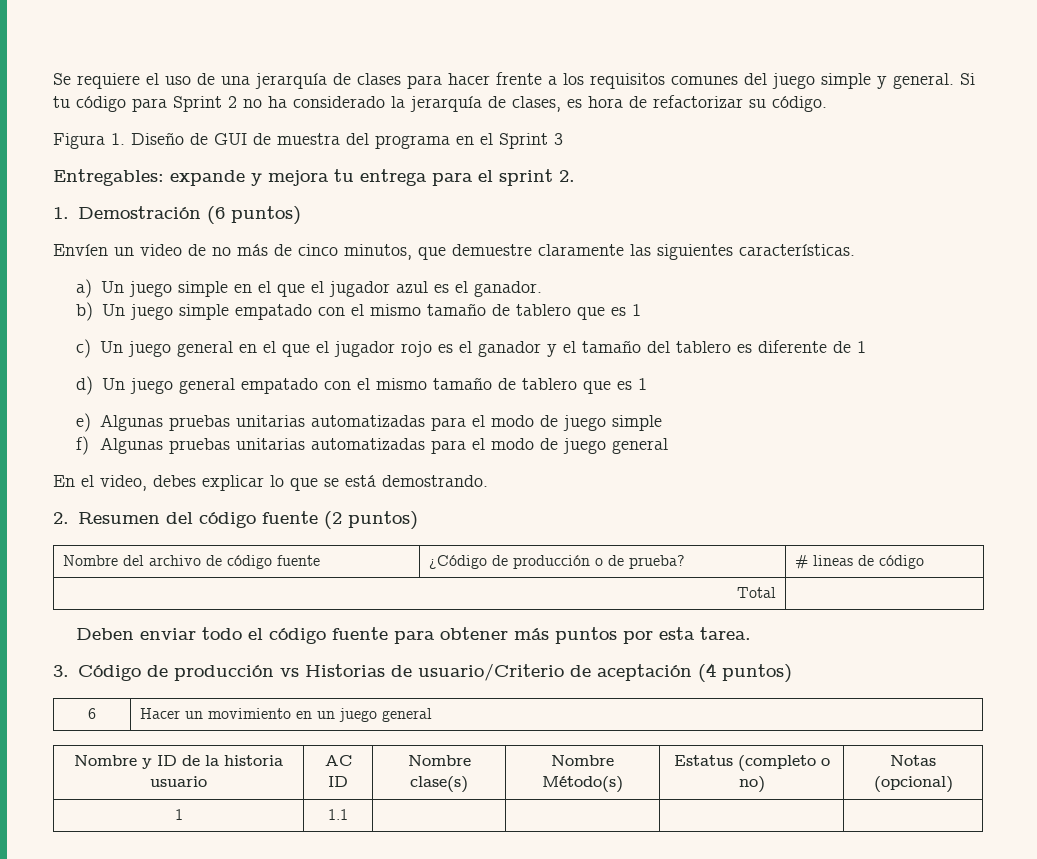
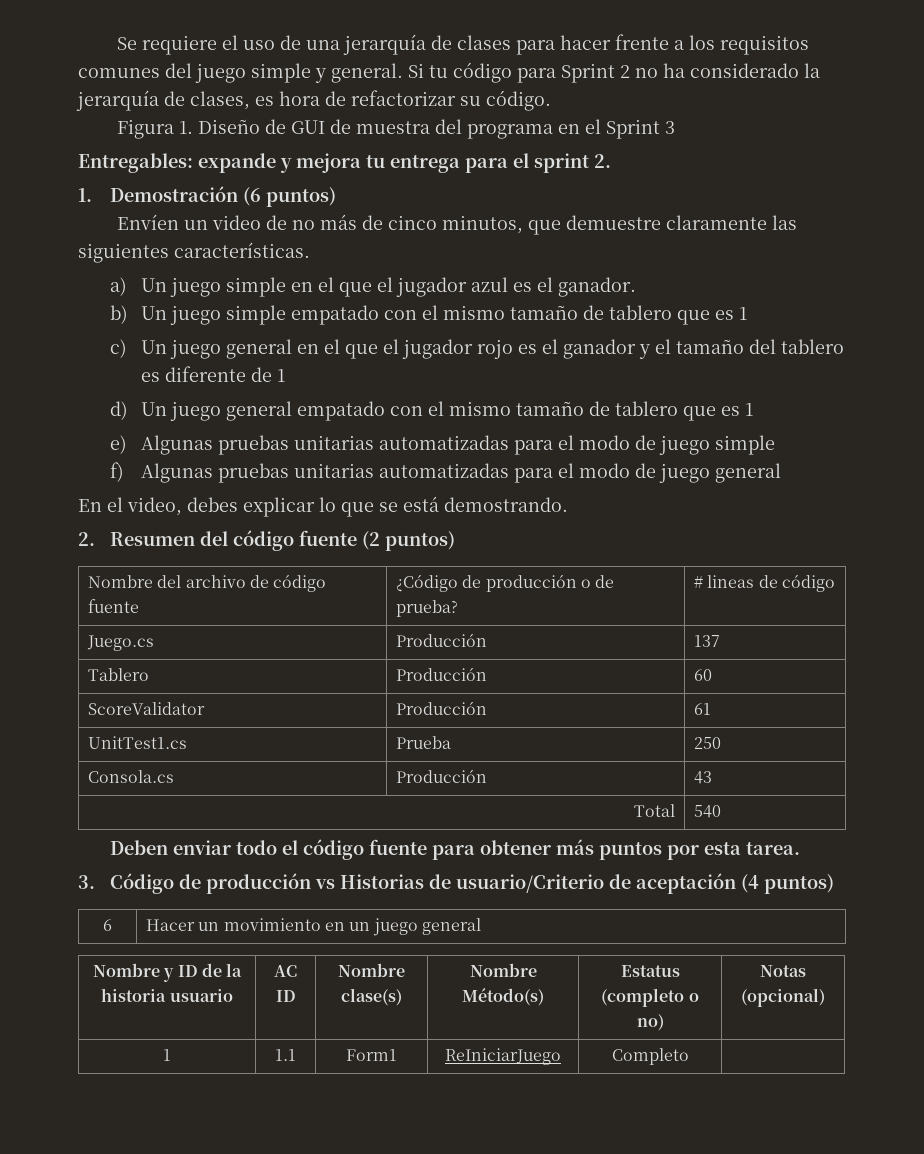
(924, 562) none -> [87,635,155,651] [396,633,488,647] [694,635,721,647] [88,668,150,681] [396,667,488,681] [694,669,713,681] [88,702,206,715] [396,701,488,715] [694,703,712,715] [88,736,188,749] [396,736,452,749] [694,737,722,749] [88,770,175,783] [396,769,488,783] [694,771,713,784] // Juego.cs | Producción | 137 // Tablero | Producción | 60 // ScoreValidator | Producción | 61 // UnitTest1.cs | Prueba | 250 // Consola.cs | Producción | 43
(777, 592) none -> [694,805,722,818] 540
(348, 814) | | -> [346,1049,397,1061] [445,1048,561,1065] [611,1048,689,1065] Form1 | ReIniciarJuego | Completo

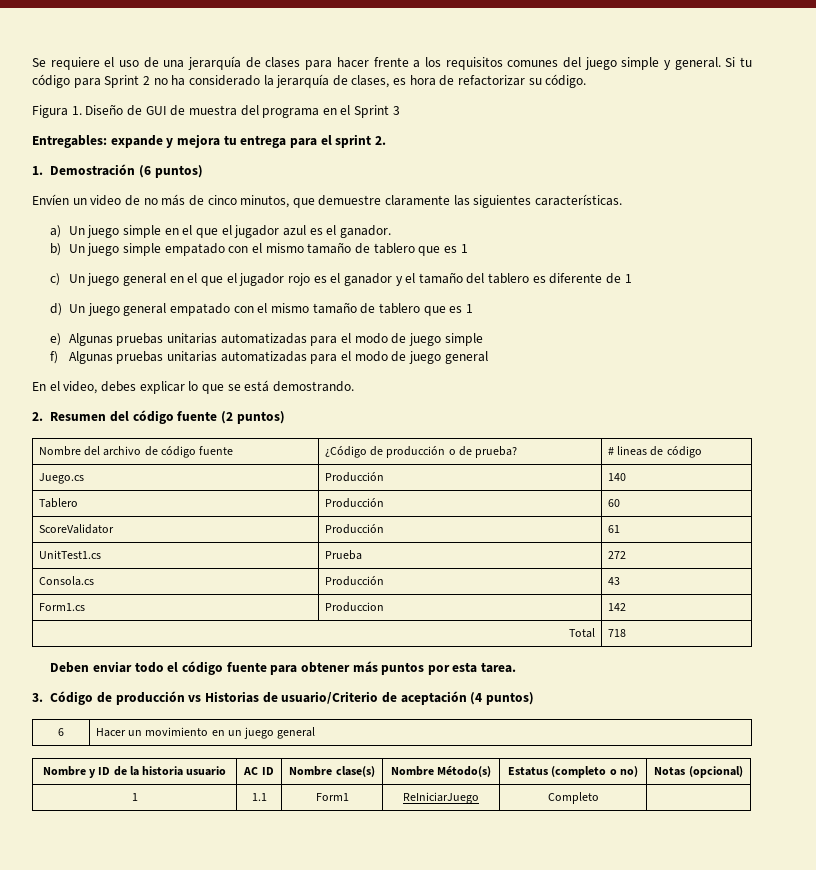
[694,635,721,647] 137 -> [607,473,626,481] 140
[694,737,722,749] 250 -> [607,551,626,559] 272
(713, 777) none -> [38,603,85,611] [324,602,384,612] [607,603,626,611] // Form1.cs | Produccion | 142
[694,805,722,818] 540 -> [607,629,626,637] 718

